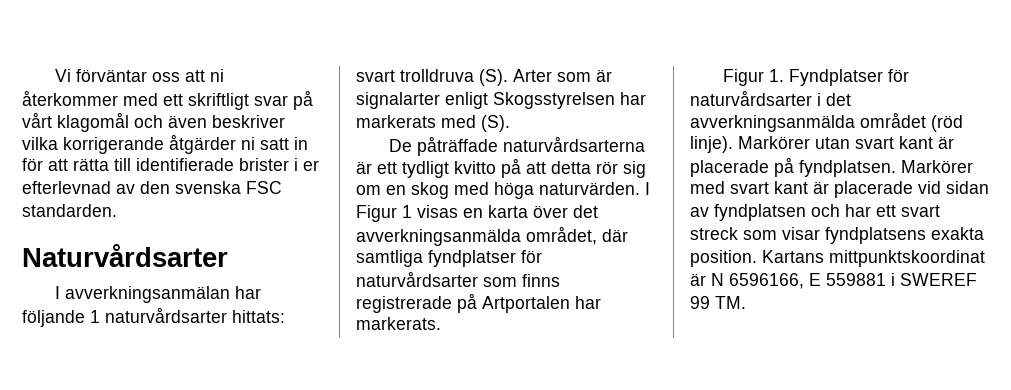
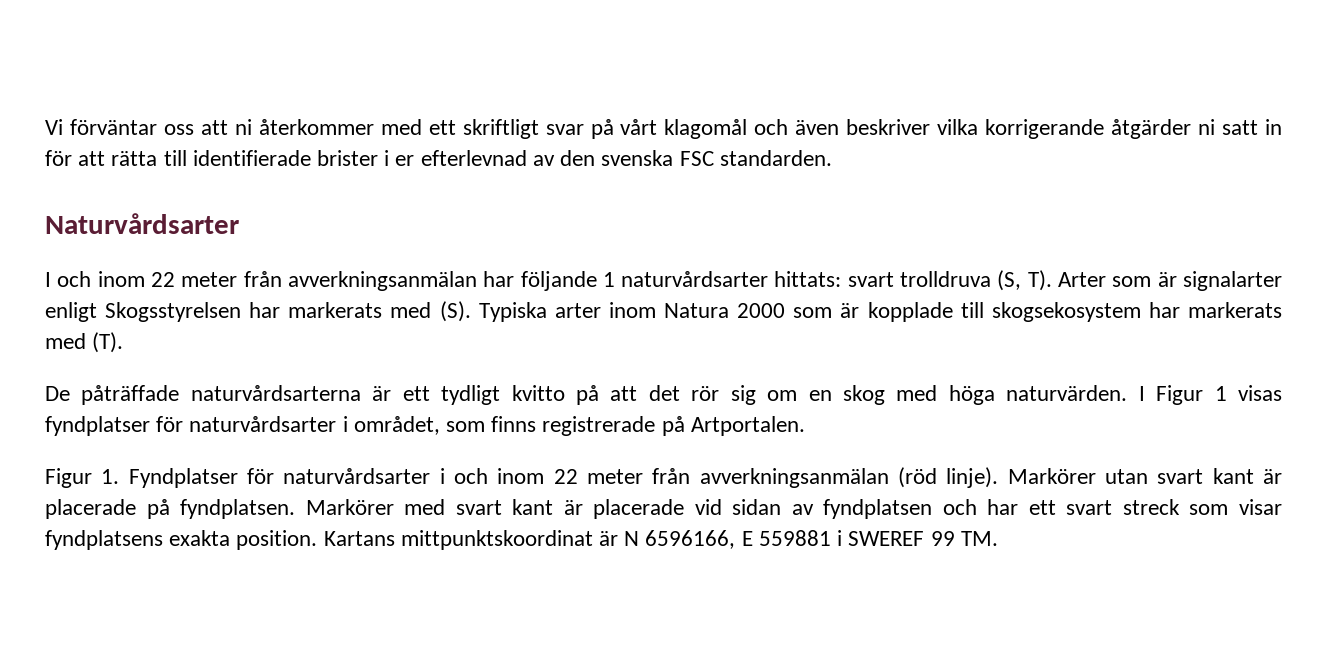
(60, 292) none -> [57,271,282,287] och inom 22 meter från
[479,69,508,86] (S). -> [997,270,1052,291] (S, T).
(510, 123) none -> [478,302,1282,322] [45,332,124,353] Typiska arter inom Natura 2000 som är kopplade till skogsekosystem har markerats med (T).
[551,161,591,174] detta -> [648,385,680,401] det
[463,205,598,218] [356,226,628,246] [356,250,423,267] en karta över det avverkningsanmälda området, där samtliga -> (1282, 393) none
(478, 279) none -> [342,416,440,435] i området,
[482,296,601,313] [356,317,441,330] Artportalen har markerats. -> [690,416,805,436] Artportalen.
[826,93,851,106] [690,112,926,132] det avverkningsanmälda området -> [454,468,889,488] och inom 22 meter från avverkningsanmälan

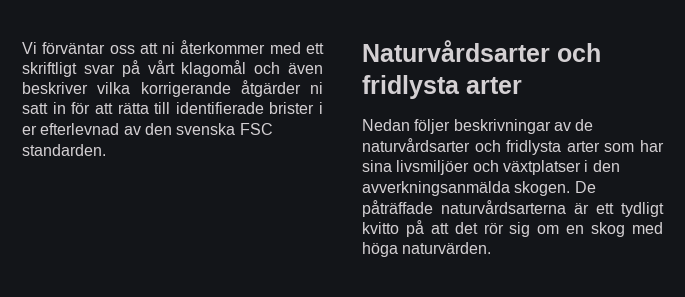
[45,270,1282,291] [45,301,1282,322] [45,332,124,353] // I och inom 22 meter från avverkningsanmälan har följande 1 naturvårdsarter hittats: svart trolldruva (S, T). Arter som är signalarter enligt Skogsstyrelsen har markerats med (S). Typiska arter inom Natura 2000 som är kopplade till skogsekosystem har markerats med (T). // -> [557,43,601,62] [362,75,522,99] [362,119,594,134] [362,138,664,155] [362,160,620,175] [362,181,571,196] och fridlysta arter // Nedan följer beskrivningar av de naturvårdsarter och fridlysta arter som har sina livsmiljöer och växtplatser i den avverkningsanmälda skogen.
[1138,385,1282,405] [45,416,805,436] [45,467,1282,488] [45,499,1282,519] [45,530,998,550] I Figur 1 visas fyndplatser för naturvårdsarter i området, som finns registrerade på Artportalen. // Figur 1. Fyndplatser för naturvårdsarter i och inom 22 meter från avverkningsanmälan (röd linje). Markörer utan svart kant är placerade på fyndplatsen. Markörer med svart kant är placerade vid sidan av fyndplatsen och har ett svart streck som visar fyndplatsens exakta position. Kartans mittpunktskoordinat är N 6596166, E 559881 i SWEREF 99 TM. -> (492, 248) none

